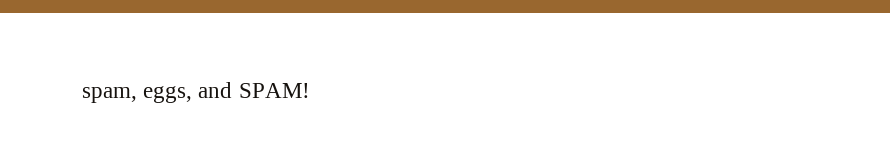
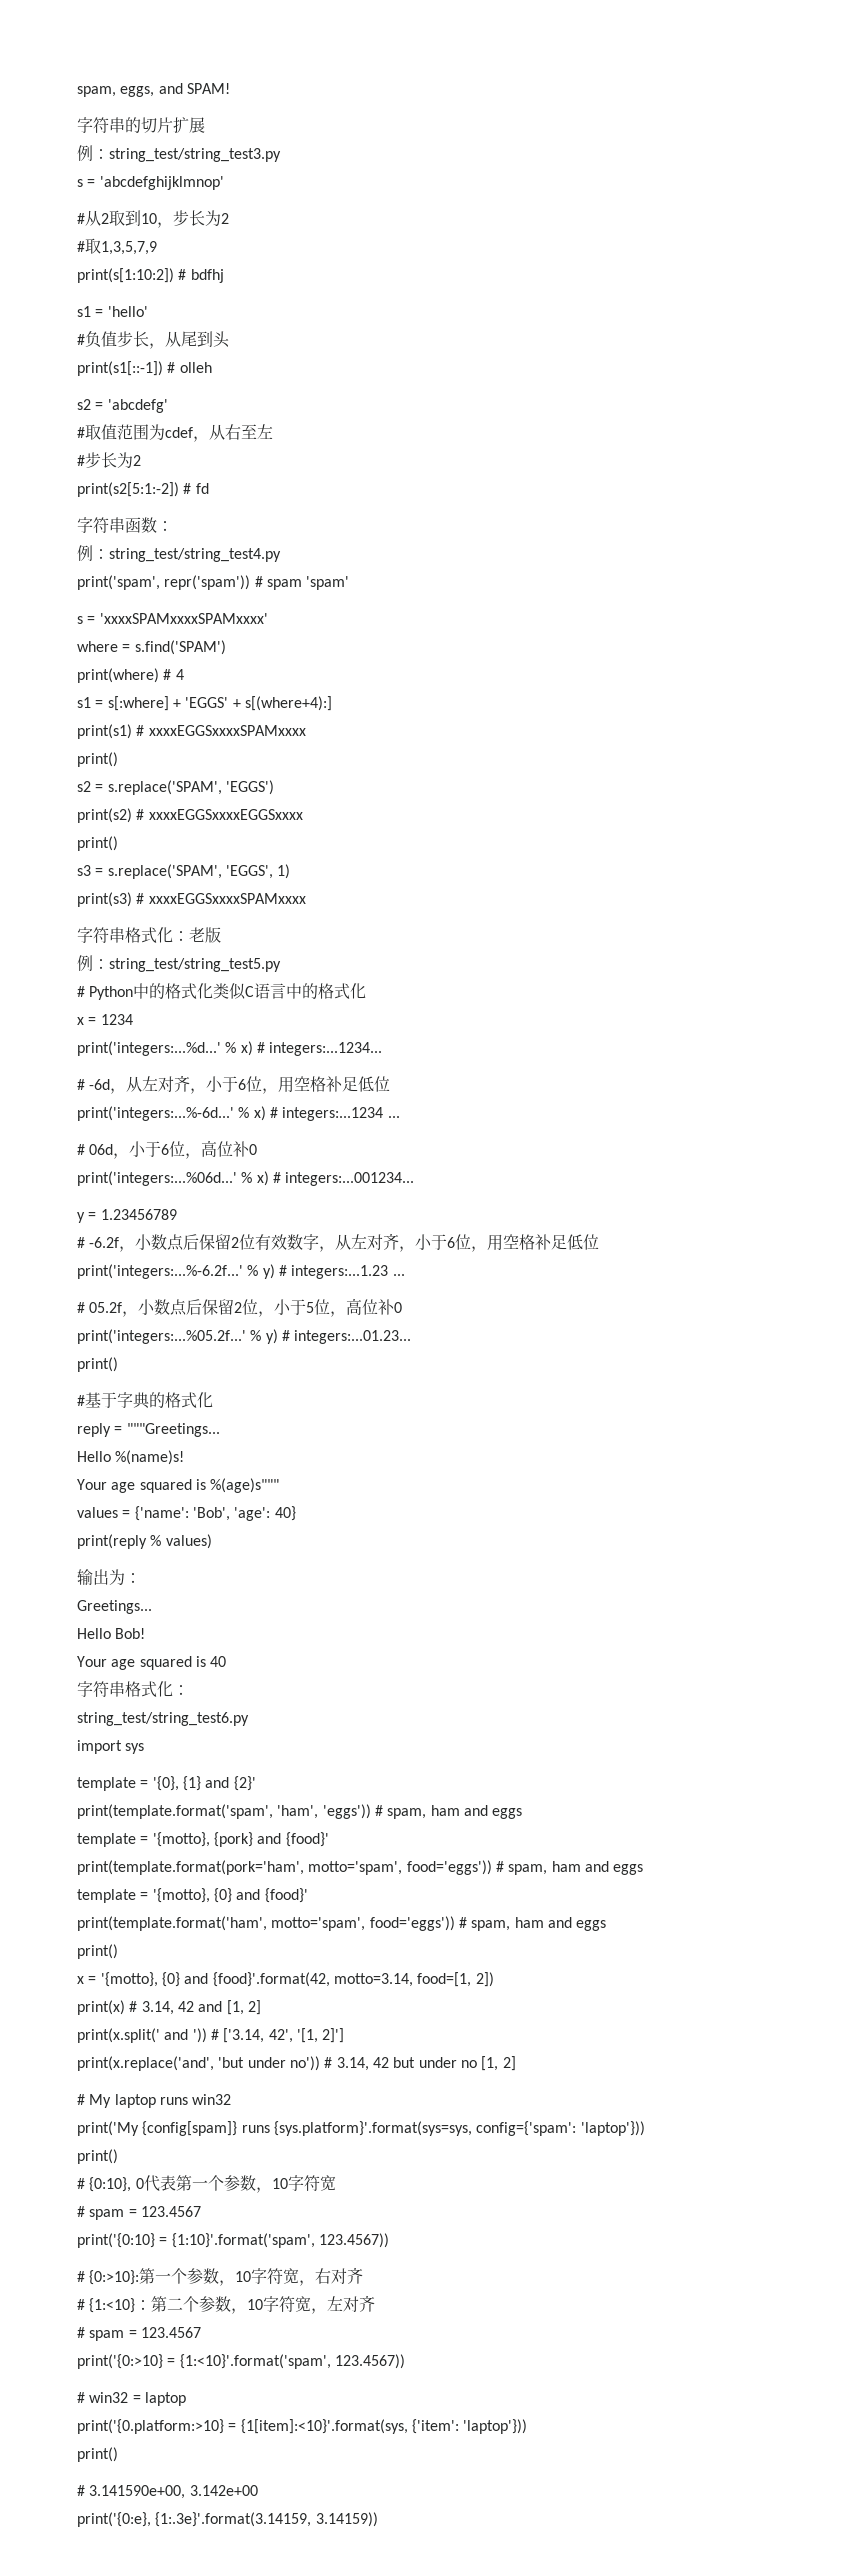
(310, 90) none -> [77,117,205,133] [77,145,281,162] [77,176,224,190] [77,210,229,228] [77,238,157,255] [77,268,224,283] [77,306,148,317] [77,331,230,349] [77,361,212,376] [77,399,168,413] [77,424,273,442] [77,452,141,468] [77,482,209,497] [77,517,173,533] [77,545,281,562] [77,575,350,590] [77,613,268,624] [77,640,226,655] [77,668,184,683] [77,696,332,711] [77,724,306,739] [77,752,118,767] [77,780,274,795] [77,808,303,823] [77,836,118,851] [77,864,291,879] [77,892,306,907] [77,927,221,943] [77,955,281,972] [77,983,367,1000] [77,1014,133,1025] [77,1041,383,1056] [77,1075,391,1094] [77,1106,400,1121] [77,1140,258,1159] [77,1171,415,1186] [77,1209,177,1223] [77,1233,600,1252] [77,1264,405,1279] [77,1298,403,1317] [77,1329,412,1344] [77,1357,118,1372] [77,1392,213,1409] [77,1423,220,1437] [77,1450,185,1465] [77,1478,280,1493] [77,1506,296,1521] [77,1534,212,1549] [77,1569,141,1585] [77,1600,152,1614] [77,1628,146,1639] [77,1656,227,1670] [77,1681,189,1697] [77,1712,249,1726] [77,1740,145,1754] [77,1776,256,1791] [77,1804,523,1819] [77,1832,329,1847] [77,1860,644,1875] [77,1888,308,1903] [77,1916,607,1931] [77,1944,118,1959] [77,1972,494,1987] [77,2000,261,2015] [77,2028,345,2043] [77,2056,516,2071] [77,2094,232,2108] [77,2121,645,2136] [77,2149,118,2164] [77,2175,336,2193] [77,2206,201,2220] [77,2233,389,2248] [77,2267,364,2286] [77,2295,376,2314] [77,2327,201,2341] [77,2354,405,2369] [77,2392,186,2406] [77,2419,528,2434] [77,2447,118,2462] [77,2485,258,2499] [77,2512,378,2527] // 字符串的切片扩展 // 例：string_test/string_test3.py // s = 'abcdefghijklmnop' // #从2取到10，步长为2 // #取1,3,5,7,9 // print(s[1:10:2]) # bdfhj // s1 = 'hello' // #负值步长，从尾到头 // print(s1[::-1]) # olleh // s2 = 'abcdefg' // #取值范围为cdef，从右至左 // #步长为2 // print(s2[5:1:-2]) # fd // 字符串函数： // 例：string_test/string_test4.py // print('spam', repr('spam')) # spam 'spam' // s = 'xxxxSPAMxxxxSPAMxxxx' // where = s.find('SPAM') // print(where) # 4 // s1 = s[:where] + 'EGGS' + s[(where+4):] // print(s1) # xxxxEGGSxxxxSPAMxxxx // print() // s2 = s.replace('SPAM', 'EGGS') // print(s2) # xxxxEGGSxxxxEGGSxxxx // print() // s3 = s.replace('SPAM', 'EGGS', 1) // print(s3) # xxxxEGGSxxxxSPAMxxxx // 字符串格式化：老版 // 例：string_test/string_test5.py // # Python中的格式化类似C语言中的格式化 // x = 1234 // print('integers:...%d...' % x) # integers:...1234... // # -6d，从左对齐，小于6位，用空格补足低位 // print('integers:...%-6d...' % x) # integers:...1234 ... // # 06d，小于6位，高位补0 // print('integers:...%06d...' % x) # integers:...001234... // y = 1.23456789 // # -6.2f，小数点后保留2位有效数字，从左对齐，小于6位，用空格补足低位 // print('integers:...%-6.2f...' % y) # integers:...1.23 ... // # 05.2f，小数点后保留2位，小于5位，高位补0 // print('integers:...%05.2f...' % y) # integers:...01.23... // print() // #基于字典的格式化 // reply = """Greetings... // Hello %(name)s! // Your age squared is %(age)s""" // values = {'name': 'Bob', 'age': 40} // print(reply % values) // 输出为： // Greetings... // Hello Bob! // Your age squared is 40 // 字符串格式化： // string_test/string_test6.py // import sys // template = '{0}, {1} and {2}' // print(template.format('spam', 'ham', 'eggs')) # spam, ham and eggs // template = '{motto}, {pork} and {food}' // print(template.format(pork='ham', motto='spam', food='eggs')) # spam, ham and eggs // template = '{motto}, {0} and {food}' // print(template.format('ham', motto='spam', food='eggs')) # spam, ham and eggs // print() // x = '{motto}, {0} and {food}'.format(42, motto=3.14, food=[1, 2]) // print(x) # 3.14, 42 and [1, 2] // print(x.split(' and ')) # ['3.14, 42', '[1, 2]'] // print(x.replace('and', 'but under no')) # 3.14, 42 but under no [1, 2] // # My laptop runs win32 // print('My {config[spam]} runs {sys.platform}'.format(sys=sys, config={'spam': 'laptop'})) // print() // # {0:10}, 0代表第一个参数，10字符宽 // # spam = 123.4567 // print('{0:10} = {1:10}'.format('spam', 123.4567)) // # {0:>10}:第一个参数，10字符宽，右对齐 // # {1:<10}：第二个参数，10字符宽，左对齐 // # spam = 123.4567 // print('{0:>10} = {1:<10}'.format('spam', 123.4567)) // # win32 = laptop // print('{0.platform:>10} = {1[item]:<10}'.format(sys, {'item': 'laptop'})) // print() // # 3.141590e+00, 3.142e+00 // print('{0:e}, {1:.3e}'.format(3.14159, 3.14159))

